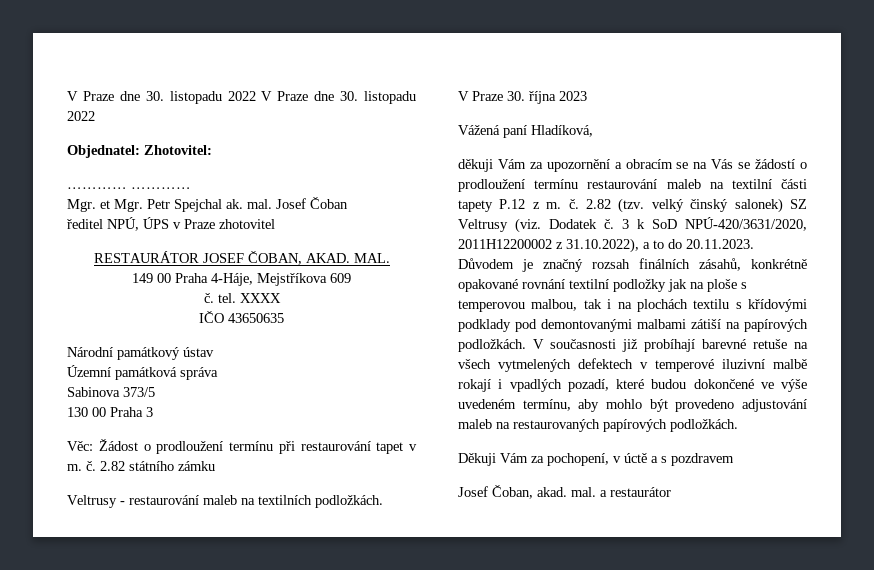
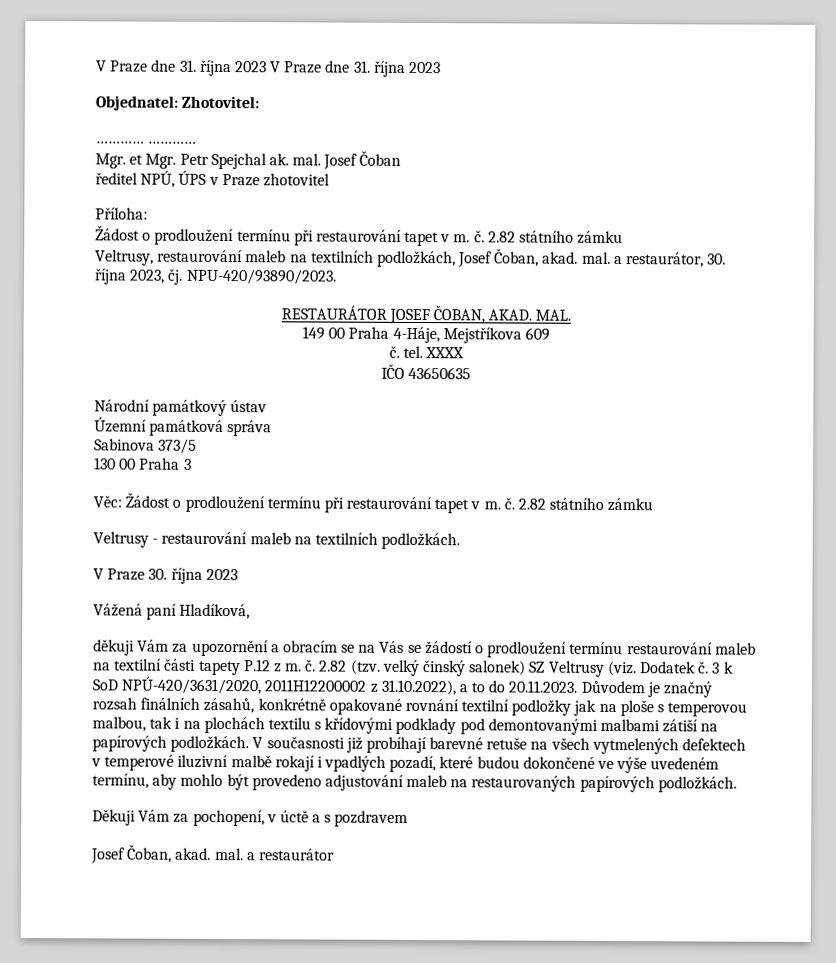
[67,91,416,104] [67,111,95,121] V Praze dne 30. listopadu 2022 V Praze dne 30. listopadu 2022 -> [96,59,442,77] V Praze dne 31. října 2023 V Praze dne 31. října 2023
(275, 224) none -> [95,207,148,220] [95,225,624,247] [95,248,727,268] [94,268,337,285] // Příloha: // Žádost o prodloužení termínu při restaurování tapet v m. č. 2.82 státního zámku // Veltrusy, restaurování maleb na textilních podložkách, Josef Čoban, akad. mal. a restaurátor, 30. října 2023, čj. NPU-420/93890/2023.

